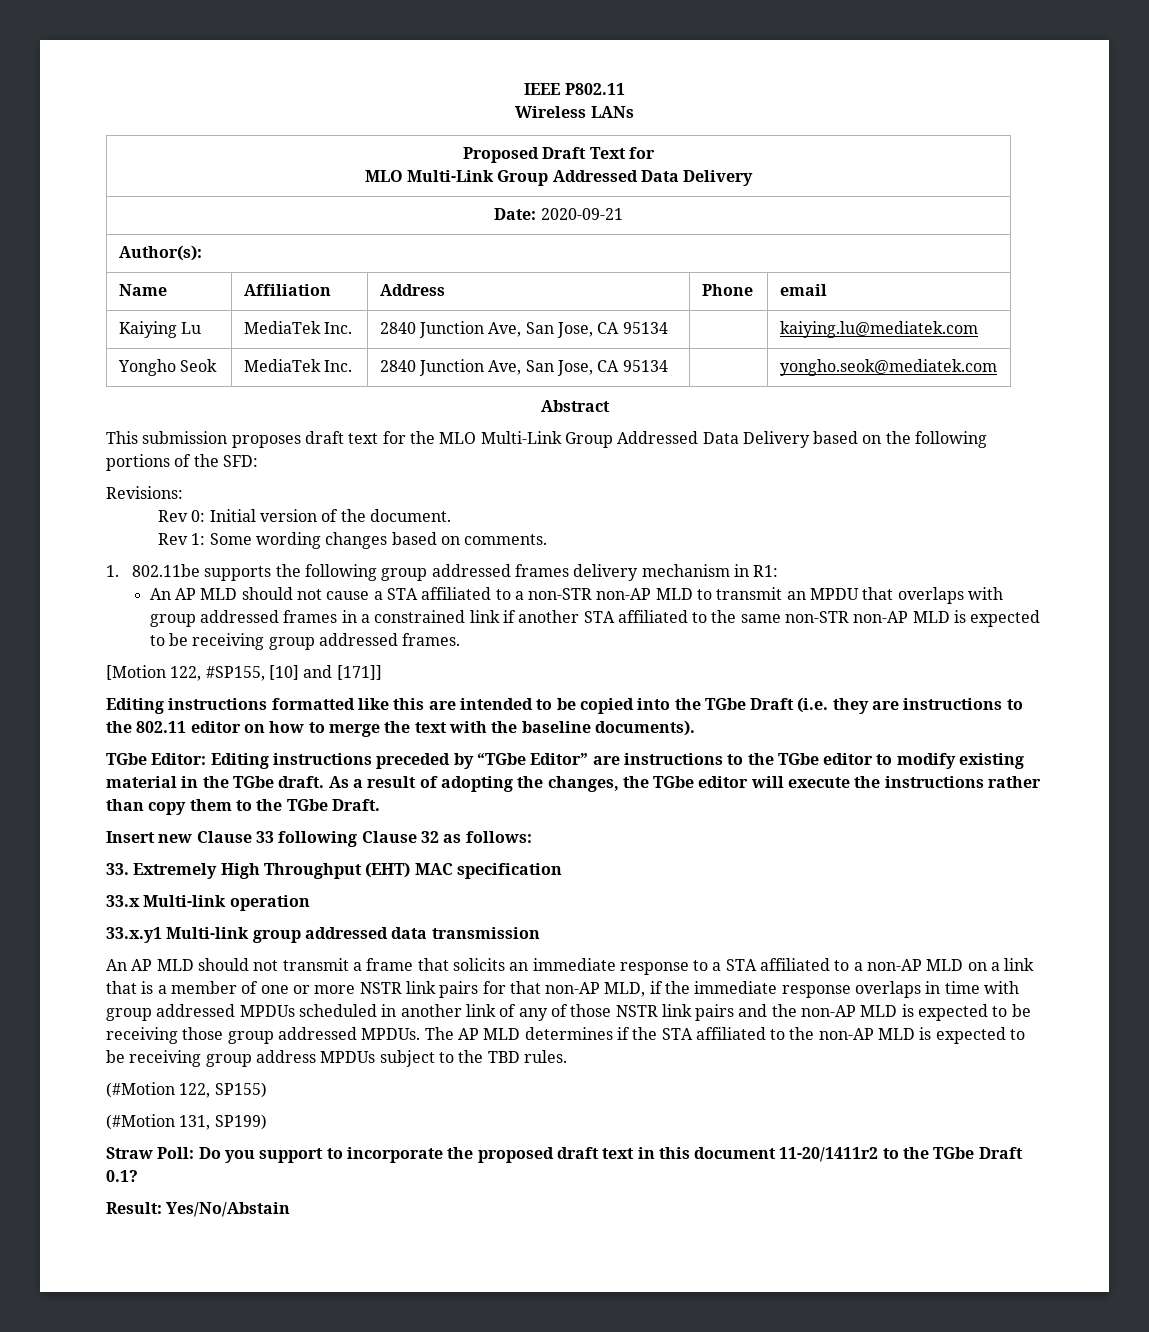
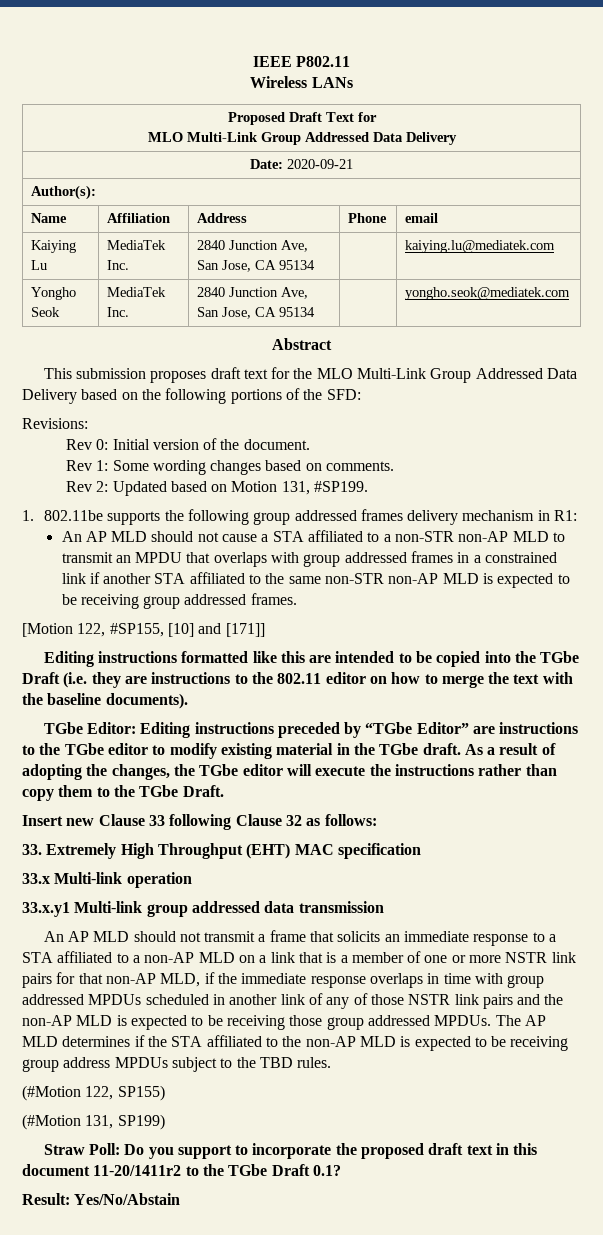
(548, 539) none -> [65,481,369,496] // Rev 2: Updated based on Motion 131, #SP199.

